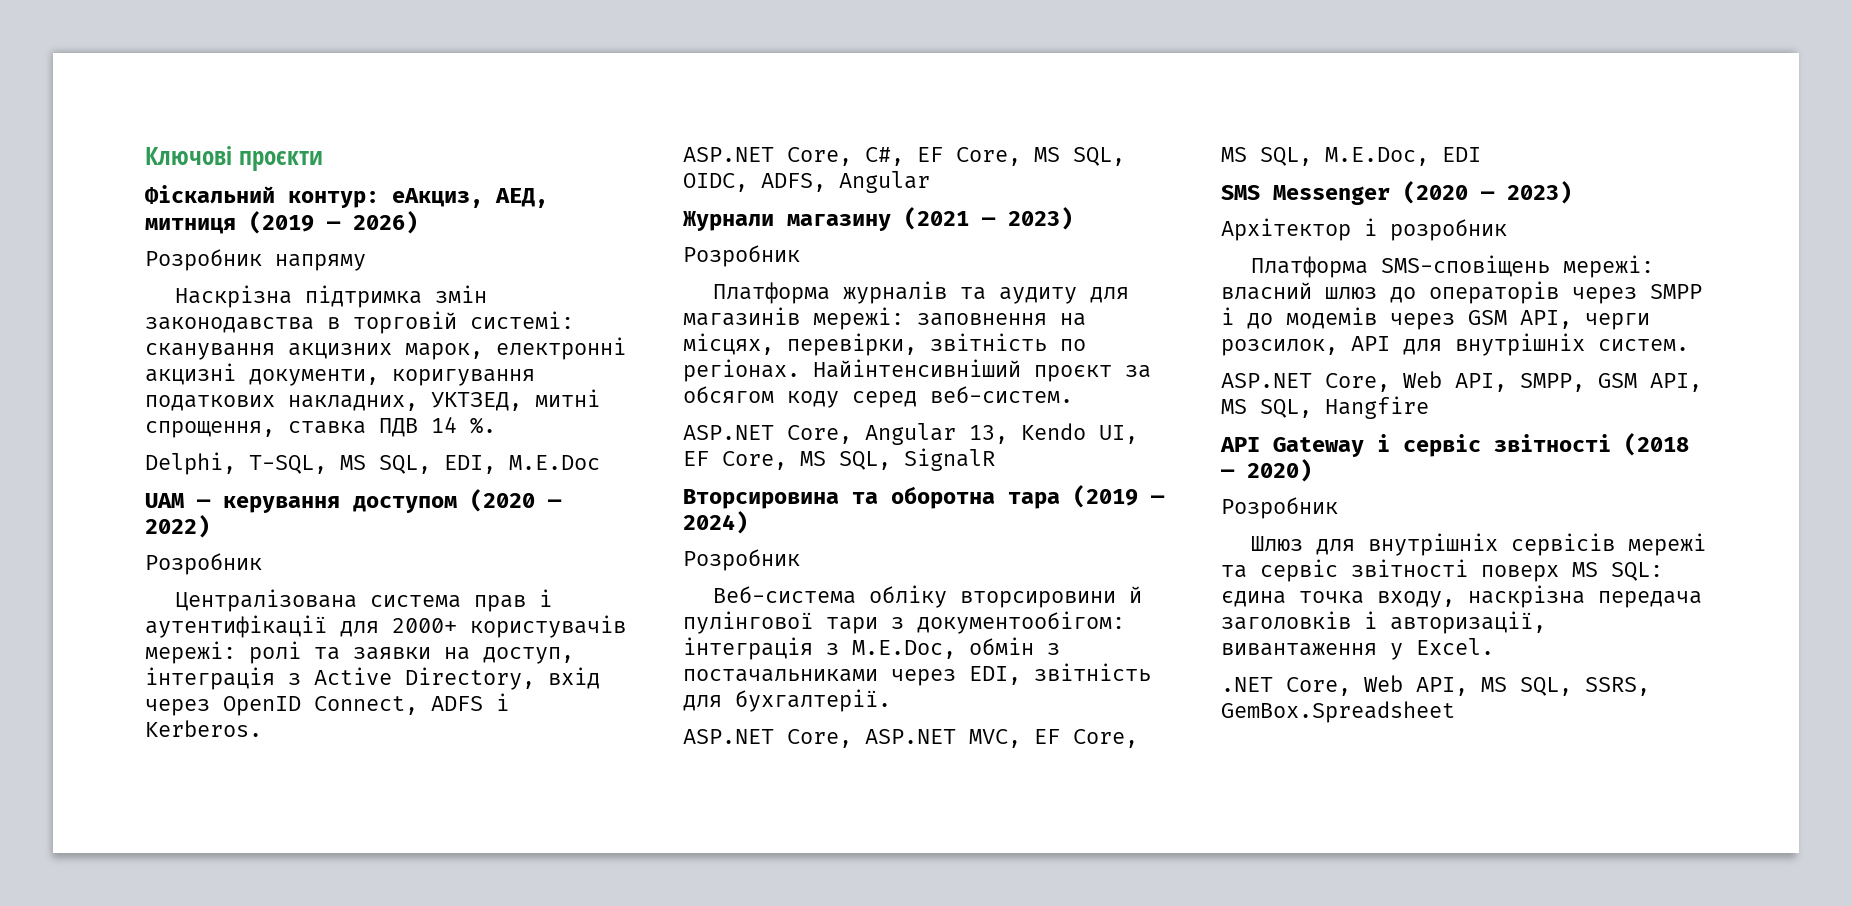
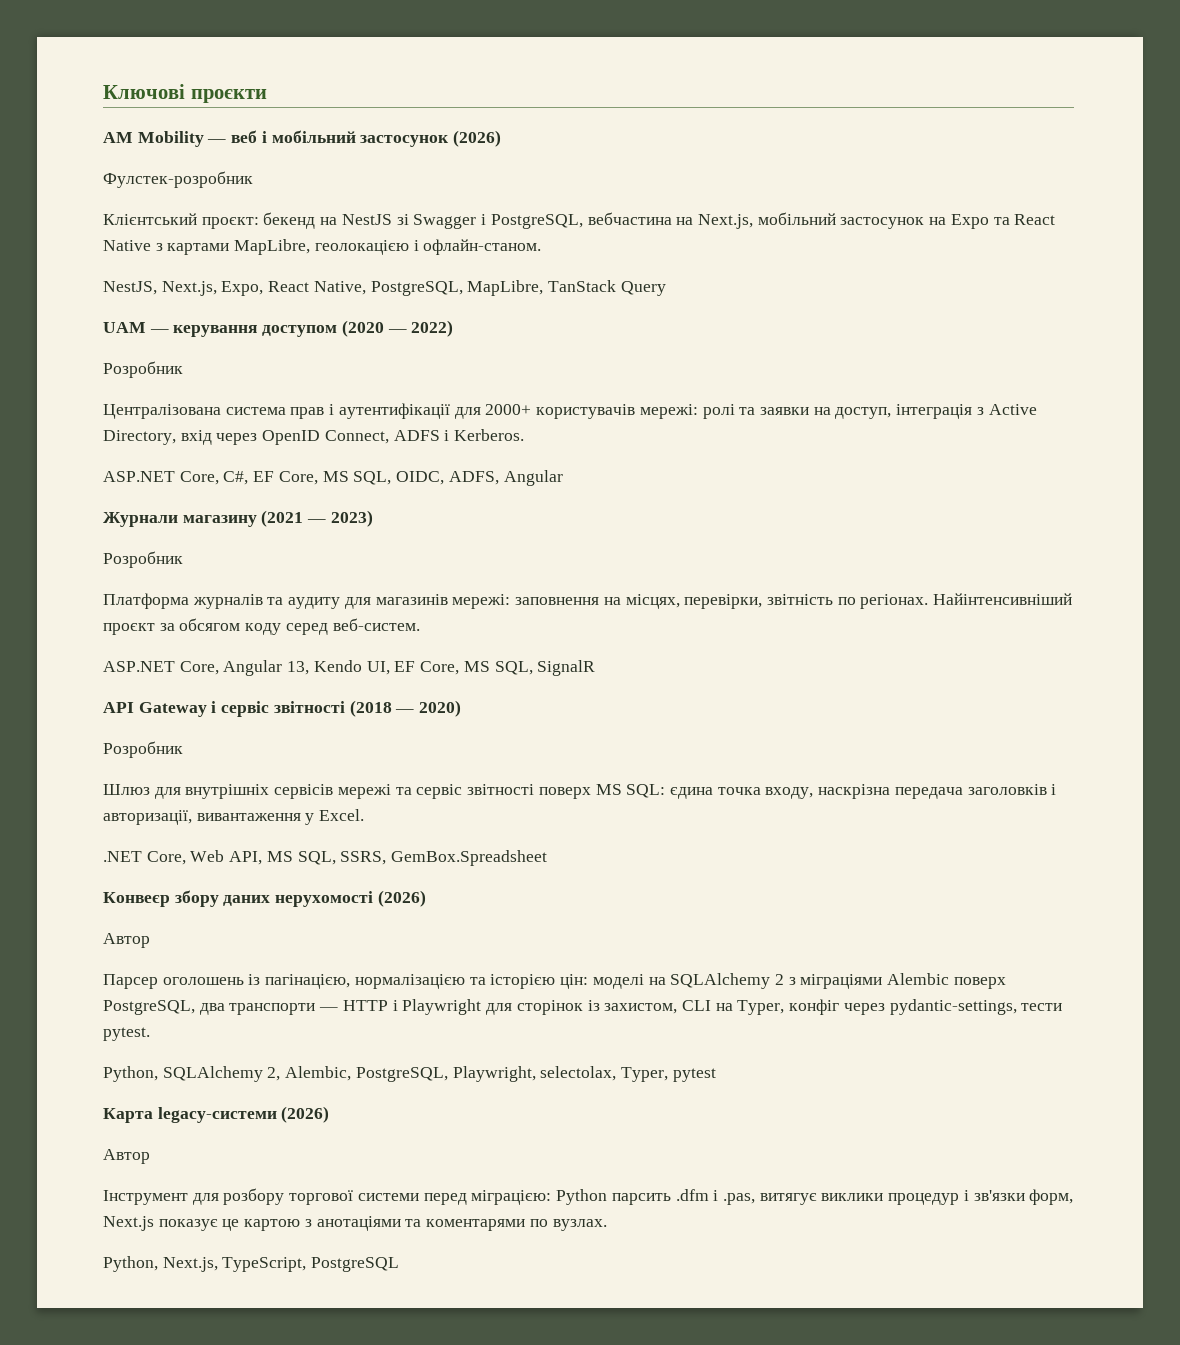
[145,185,548,208] [145,211,418,234] [145,249,366,271] [174,285,487,308] [145,311,574,334] [145,337,626,360] [145,363,535,386] [145,389,600,411] [145,417,496,438] [145,452,600,475] Фіскальний контур: еАкциз, АЕД, митниця (2019 — 2026) // Розробник напряму // Наскрізна підтримка змін законодавства в торговій системі: сканування акцизних марок, електронні акцизні документи, коригування податкових накладних, УКТЗЕД, митні спрощення, ставка ПДВ 14 %. // Delphi, T-SQL, MS SQL, EDI, M.E.Doc -> [103,130,502,147] [103,171,253,188] [103,212,1056,229] [103,239,542,255] [103,280,666,296] AM Mobility — веб і мобільний застосунок (2026) // Фулстек-розробник // Клієнтський проєкт: бекенд на NestJS зі Swagger і PostgreSQL, вебчастина на Next.js, мобільний застосунок на Expo та React Native з картами MapLibre, геолокацією і офлайн-станом. // NestJS, Next.js, Expo, React Native, PostgreSQL, MapLibre, TanStack Query
[683,485,1165,509] [683,511,748,534] [683,549,800,571] [712,585,1142,608] [683,611,1125,634] [683,637,1060,660] [683,663,1151,686] [683,689,891,712] [683,729,1138,748] [1221,147,1481,166] [1221,181,1572,205] [1221,218,1507,241] [1250,255,1654,278] [1221,281,1702,304] [1221,307,1650,330] [1221,333,1689,356] [1221,371,1702,392] [1221,396,1429,419] // Вторсировина та оборотна тара (2019 — 2024) // Розробник // Веб-система обліку вторсировини й пулінгової тари з документообігом: інтеграція з M.E.Doc, обмін з постачальниками через EDI, звітність для бухгалтерії. // ASP.NET Core, ASP.NET MVC, EF Core, MS SQL, M.E.Doc, EDI // SMS Messenger (2020 — 2023) // Архітектор і розробник // Платформа SMS-сповіщень мережі: власний шлюз до операторів через SMPP і до модемів через GSM API, черги розсилок, API для внутрішніх систем. // ASP.NET Core, Web API, SMPP, GSM API, MS SQL, Hangfire -> (596, 668) none
(1455, 712) none -> [103,890,426,907] [103,933,150,948] [103,973,1006,989] [103,999,1063,1015] [103,1027,150,1041] [103,1066,716,1082] [103,1106,330,1123] [103,1149,150,1164] [103,1188,1074,1205] [103,1216,607,1231] [103,1256,400,1272] // Конвеєр збору даних нерухомості (2026) // Автор // Парсер оголошень із пагінацією, нормалізацією та історією цін: моделі на SQLAlchemy 2 з міграціями Alembic поверх PostgreSQL, два транспорти — HTTP і Playwright для сторінок із захистом, CLI на Typer, конфіг через pydantic-settings, тести pytest. // Python, SQLAlchemy 2, Alembic, PostgreSQL, Playwright, selectolax, Typer, pytest // Карта legacy-системи (2026) // Автор // Інструмент для розбору торгової системи перед міграцією: Python парсить .dfm і .pas, витягує виклики процедур і зв'язки форм, Next.js показує це картою з анотаціями та коментарями по вузлах. // Python, Next.js, TypeScript, PostgreSQL

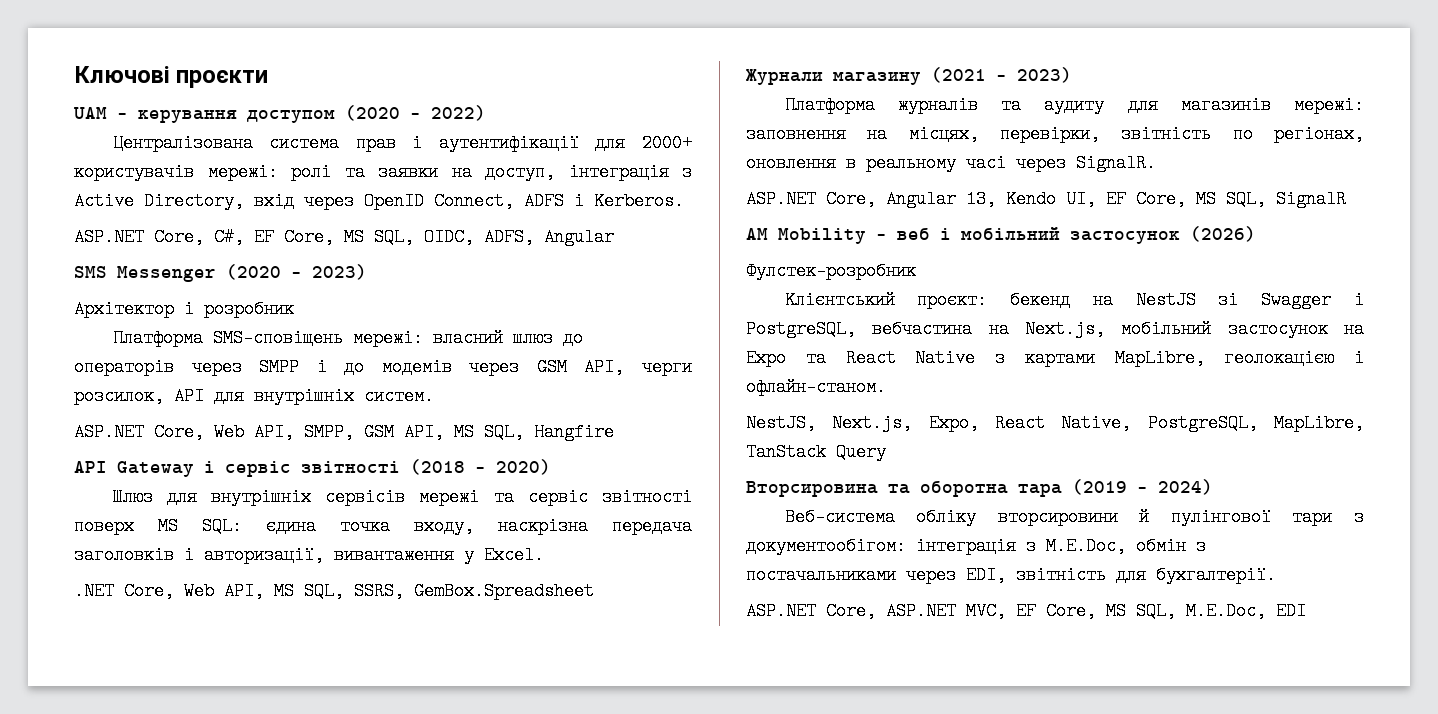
(267, 96) none -> [73,105,486,123] [112,134,692,152] [74,163,692,181] [74,192,684,210] [74,228,614,246] [74,264,367,282] [74,301,294,318] [112,329,583,347] [74,358,692,376] [74,387,434,405] [74,423,614,441] [74,459,551,477] [112,489,692,506] [74,517,692,535] [74,546,544,564] [74,582,594,600] [745,67,1072,85] [784,96,1364,114] [746,125,1364,143] [746,154,1156,172] [746,190,1346,208] // UAM — керування доступом (2020 — 2022) // Централізована система прав і аутентифікації для 2000+ користувачів мережі: ролі та заявки на доступ, інтеграція з Active Directory, вхід через OpenID Connect, ADFS і Kerberos. // ASP.NET Core, C#, EF Core, MS SQL, OIDC, ADFS, Angular // SMS Messenger (2020 — 2023) // Архітектор і розробник // Платформа SMS-сповіщень мережі: власний шлюз до операторів через SMPP і до модемів через GSM API, черги розсилок, API для внутрішніх систем. // ASP.NET Core, Web API, SMPP, GSM API, MS SQL, Hangfire // API Gateway і сервіс звітності (2018 — 2020) // Шлюз для внутрішніх сервісів мережі та сервіс звітності поверх MS SQL: єдина точка входу, наскрізна передача заголовків і авторизації, вивантаження у Excel. // .NET Core, Web API, MS SQL, SSRS, GemBox.Spreadsheet // Журнали магазину (2021 — 2023) // Платформа журналів та аудиту для магазинів мережі: заповнення на місцях, перевірки, звітність по регіонах, оновлення в реальному часі через SignalR. // ASP.NET Core, Angular 13, Kendo UI, EF Core, MS SQL, SignalR
[103,320,454,337] [103,361,183,378] [103,403,1037,419] [103,429,525,445] [103,470,563,486] [103,510,373,527] [103,551,183,568] [103,593,1073,609] [103,618,420,635] [103,660,596,676] [103,700,462,717] [103,741,183,758] [103,784,1057,799] [103,809,365,825] [103,850,548,866] [103,890,426,907] [103,933,150,948] [103,973,1006,989] [103,999,1063,1015] [103,1027,150,1041] [103,1066,716,1082] [103,1106,330,1123] [103,1149,150,1164] [103,1188,1074,1205] [103,1216,607,1231] [103,1256,400,1272] UAM — керування доступом (2020 — 2022) // Розробник // Централізована система прав і аутентифікації для 2000+ користувачів мережі: ролі та заявки на доступ, інтеграція з Active Directory, вхід через OpenID Connect, ADFS і Kerberos. // ASP.NET Core, C#, EF Core, MS SQL, OIDC, ADFS, Angular // Журнали магазину (2021 — 2023) // Розробник // Платформа журналів та аудиту для магазинів мережі: заповнення на місцях, перевірки, звітність по регіонах. Найінтенсивніший проєкт за обсягом коду серед веб-систем. // ASP.NET Core, Angular 13, Kendo UI, EF Core, MS SQL, SignalR // API Gateway і сервіс звітності (2018 — 2020) // Розробник // Шлюз для внутрішніх сервісів мережі та сервіс звітності поверх MS SQL: єдина точка входу, наскрізна передача заголовків і авторизації, вивантаження у Excel. // .NET Core, Web API, MS SQL, SSRS, GemBox.Spreadsheet // Конвеєр збору даних нерухомості (2026) // Автор // Парсер оголошень із пагінацією, нормалізацією та історією цін: моделі на SQLAlchemy 2 з міграціями Alembic поверх PostgreSQL, два транспорти — HTTP і Playwright для сторінок із захистом, CLI на Typer, конфіг через pydantic-settings, тести pytest. // Python, SQLAlchemy 2, Alembic, PostgreSQL, Playwright, selectolax, Typer, pytest // Карта legacy-системи (2026) // Автор // Інструмент для розбору торгової системи перед міграцією: Python парсить .dfm і .pas, витягує виклики процедур і зв'язки форм, Next.js показує це картою з анотаціями та коментарями по вузлах. // Python, Next.js, TypeScript, PostgreSQL -> [746,479,1213,497] [784,508,1364,526] [746,537,1206,555] [746,566,1276,584] [746,602,1306,620] Вторсировина та оборотна тара (2019 — 2024) // Веб-система обліку вторсировини й пулінгової тари з документообігом: інтеграція з M.E.Doc, обмін з постачальниками через EDI, звітність для бухгалтерії. // ASP.NET Core, ASP.NET MVC, EF Core, MS SQL, M.E.Doc, EDI

